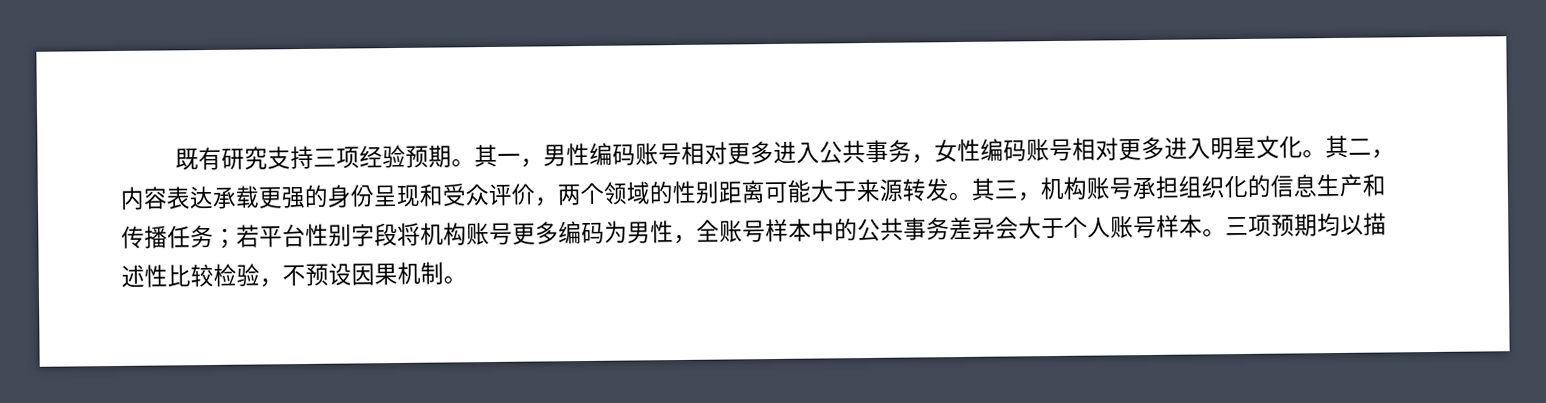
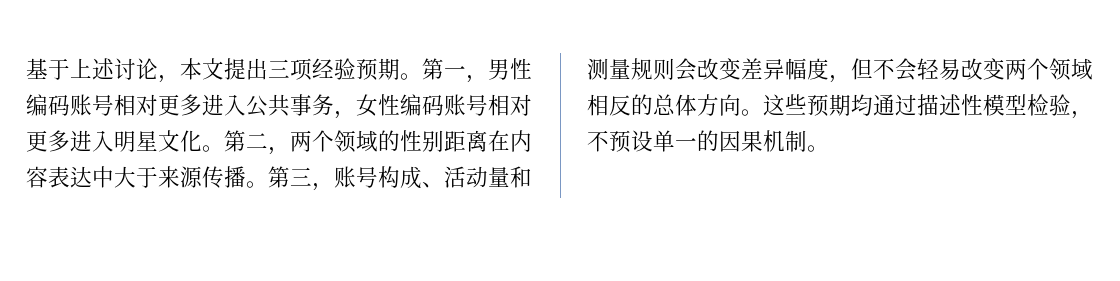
[174,145,314,171] 既有研究支持 -> [26,58,268,83] 基于上述讨论，本文提出
[473,143,498,168] 其 -> [422,58,444,80] 第
[1324,134,1395,159] [120,183,536,210] 其二，内容表达承载更强的身份呈现和受众评价 -> [224,130,268,152] 第二
[764,173,1386,204] [121,212,1387,249] [121,263,214,288] 可能大于来源转发。其三，机构账号承担组织化的信息生产和传播任务；若平台性别字段将机构账号更多编码为男性，全账号样本中的公共事务差异会大于个人账号样本。三项预期均以描述性比较 -> [488,130,532,152] [26,166,532,191] [587,58,1093,83] [587,94,1027,117] 在内容表达中大于来源传播。第三，账号构成、活动量和测量规则会改变差异幅度，但不会轻易改变两个领域相反的总体方向。这些预期均通过描述性模型
(352, 274) none -> [653,130,719,152] 单一的

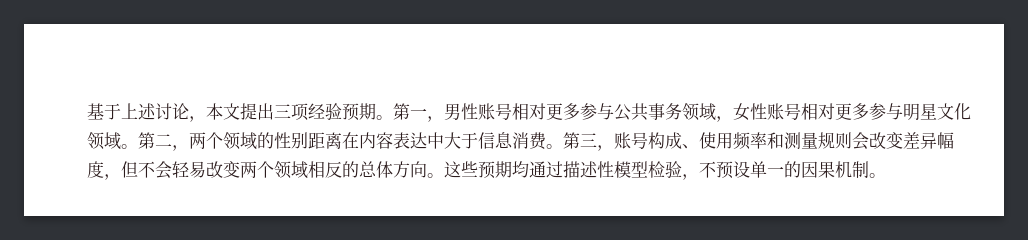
[26,94,246,116] 编码账号相对更多进入 -> [478,103,614,120] 账号相对更多参与
[334,94,532,119] [26,130,114,152] ，女性编码账号相对更多进入 -> [682,103,903,122] 领域，女性账号相对更多参与
(202, 141) none -> [87,132,121,150] 领域
[158,166,246,188] 来源传播 -> [478,132,547,150] 信息消费
[444,166,510,188] 活动量 -> [699,132,767,150] 使用频率

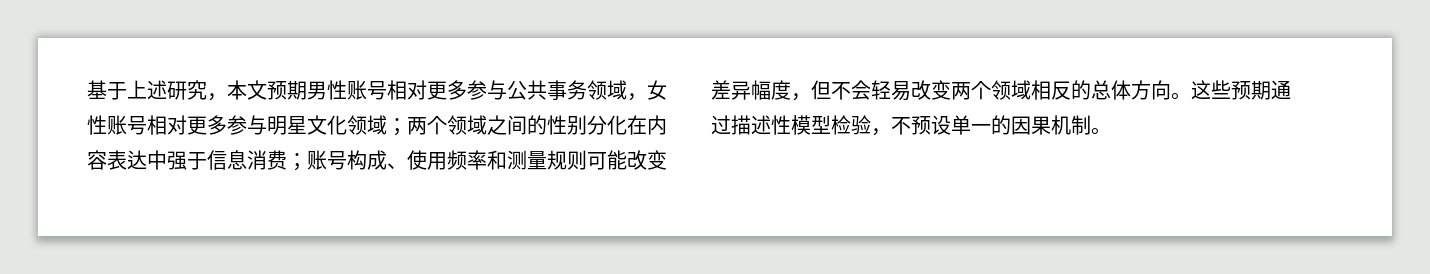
[155,103,444,122] 讨论，本文提出三项经验预期。第一， -> [167,80,307,101] 研究，本文预期
[121,132,342,151] 。第二，两个领域的性别距离 -> [387,115,627,136] ；两个领域之间的性别分化
[444,132,461,149] 大 -> [167,151,187,170] 强
[546,132,614,151] 。第三， -> [287,153,307,171] ；
[852,132,869,150] 会 -> [587,150,627,170] 可能
[512,161,529,178] 均 -> (1271, 90) none

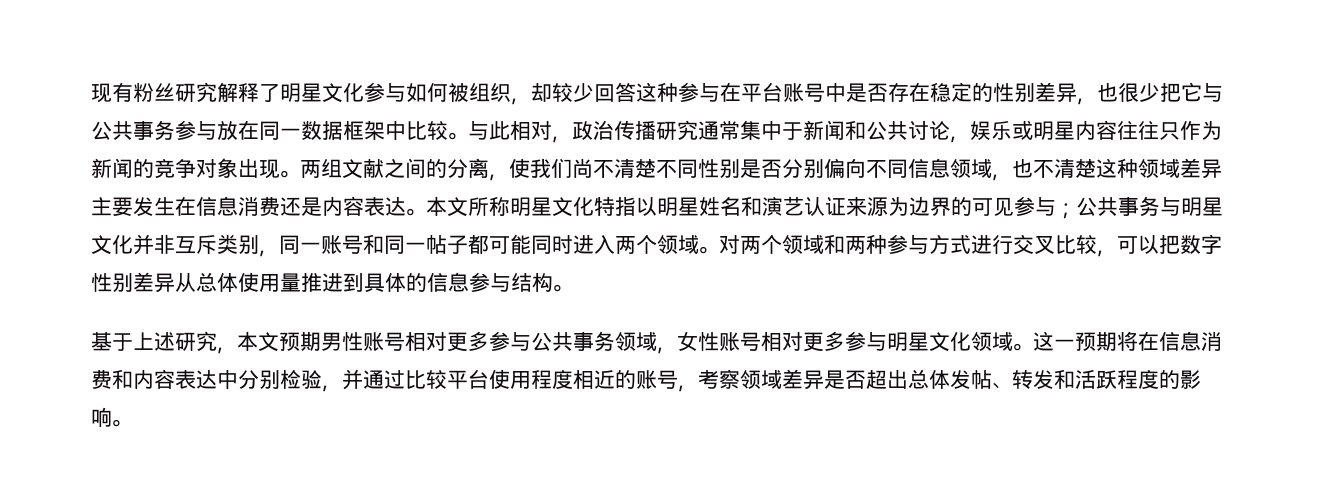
(87, 89) none -> [91,82,1223,105] [91,120,1222,143] [91,158,1222,181] [91,196,1223,219] [91,234,1222,257] [91,272,573,293] 现有粉丝研究解释了明星文化参与如何被组织，却较少回答这种参与在平台账号中是否存在稳定的性别差异，也很少把它与公共事务参与放在同一数据框架中比较。与此相对，政治传播研究通常集中于新闻和公共讨论，娱乐或明星内容往往只作为新闻的竞争对象出现。两组文献之间的分离，使我们尚不清楚不同性别是否分别偏向不同信息领域，也不清楚这种领域差异主要发生在信息消费还是内容表达。本文所称明星文化特指以明星姓名和演艺认证来源为边界的可见参与；公共事务与明星文化并非互斥类别，同一账号和同一帖子都可能同时进入两个领域。对两个领域和两种参与方式进行交叉比较，可以把数字性别差异从总体使用量推进到具体的信息参与结构。 //
[387,115,667,136] [87,150,667,171] [711,80,1291,101] [711,115,1091,136] ；两个领域之间的性别分化在内容表达中强于信息消费；账号构成、使用频率和测量规则可能改变差异幅度，但不会轻易改变两个领域相反的总体方向。这些预期通过描述性模型检验，不预设单一的因果机制 -> [1013,331,1222,351] [91,369,1201,392] [91,407,112,427] 。这一预期将在信息消费和内容表达中分别检验，并通过比较平台使用程度相近的账号，考察领域差异是否超出总体发帖、转发和活跃程度的影响

